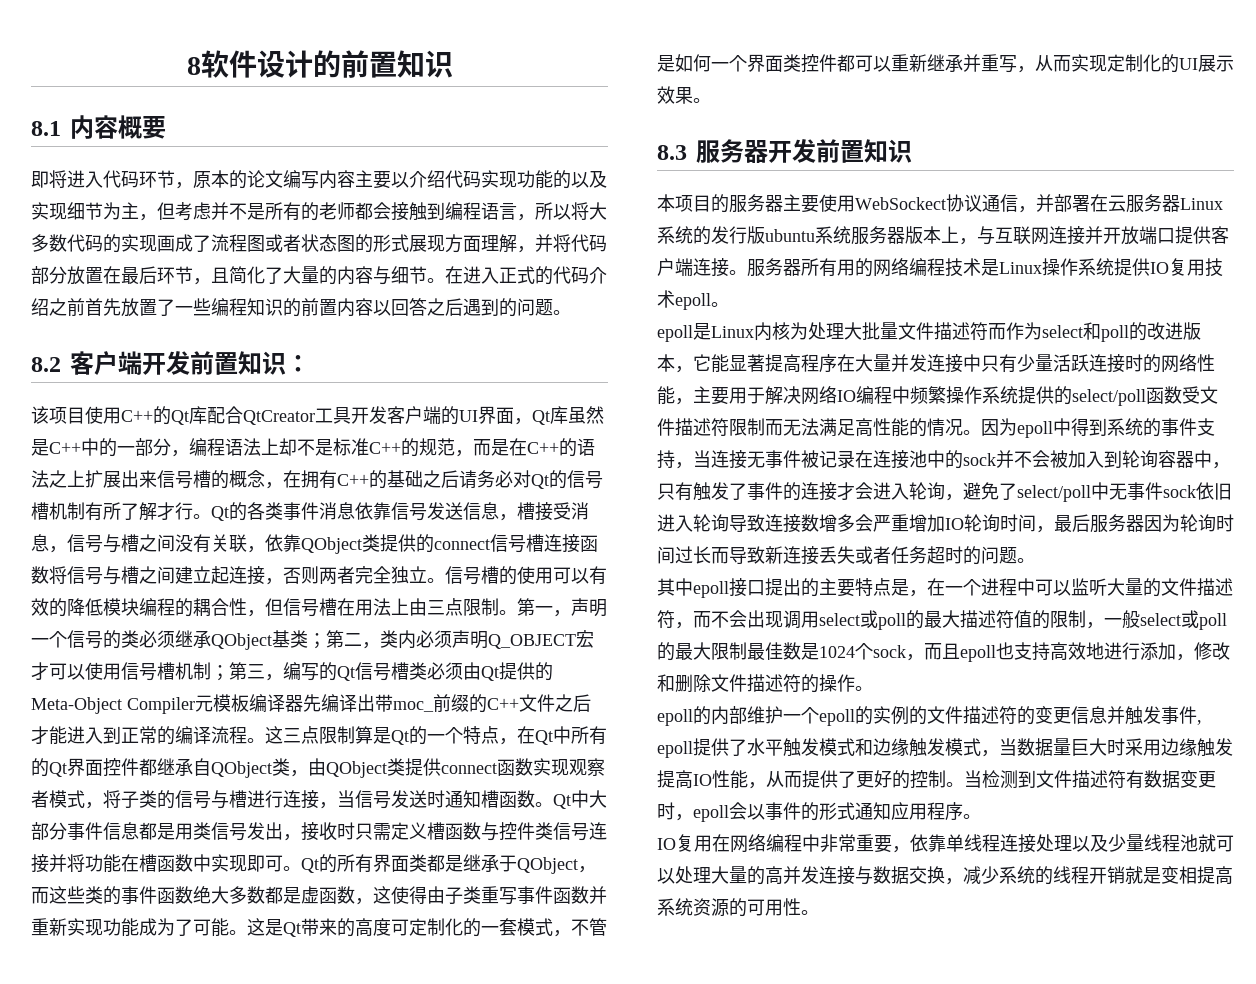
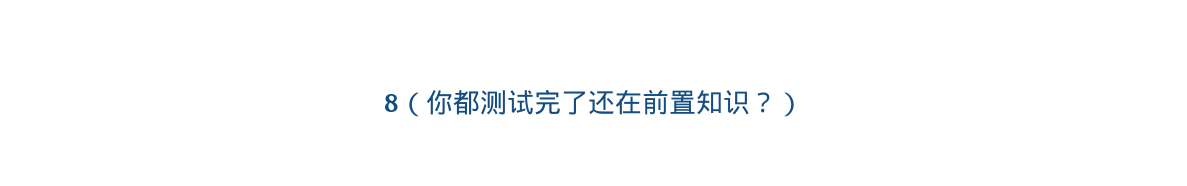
[200,50,453,78] [31,115,166,139] [31,170,607,189] [31,202,607,221] [31,234,607,253] [31,266,607,285] [31,298,571,317] [31,351,310,375] [31,406,604,425] [31,438,595,457] [31,470,603,489] [31,502,589,521] [31,534,598,554] [31,566,607,585] [31,598,607,617] [31,630,594,650] [31,662,553,681] [31,694,591,714] [31,726,607,745] [31,758,605,778] [31,790,607,809] [31,822,607,841] [31,854,596,874] [31,886,607,905] [31,918,607,937] [657,54,1234,73] [657,86,711,104] [657,139,912,163] [657,194,1223,213] [657,226,1229,245] [657,258,1223,277] [657,290,729,310] [657,322,1201,342] [657,354,1215,373] [657,386,1218,406] [657,418,1215,438] [657,450,1230,469] [657,482,1232,502] [657,514,1234,533] [657,546,1035,565] [657,578,1233,598] [657,610,1227,630] [657,642,1230,662] [657,674,873,693] [657,706,1202,726] [657,738,1233,758] [657,770,1216,789] [657,802,981,822] [657,834,1234,853] [657,866,1233,885] [657,898,819,917] 软件设计的前置知识 // 8.1内容概要 // 即将进入代码环节，原本的论文编写内容主要以介绍代码实现功能的以及实现细节为主，但考虑并不是所有的老师都会接触到编程语言，所以将大多数代码的实现画成了流程图或者状态图的形式展现方面理解，并将代码部分放置在最后环节，且简化了大量的内容与细节。在进入正式的代码介绍之前首先放置了一些编程知识的前置内容以回答之后遇到的问题。 // 8.2客户端开发前置知识： // 该项目使用C++的Qt库配合QtCreator工具开发客户端的UI界面，Qt库虽然是C++中的一部分，编程语法上却不是标准C++的规范，而是在C++的语法之上扩展出来信号槽的概念，在拥有C++的基础之后请务必对Qt的信号槽机制有所了解才行。Qt的各类事件消息依靠信号发送信息，槽接受消息，信号与槽之间没有关联，依靠QObject类提供的connect信号槽连接函数将信号与槽之间建立起连接，否则两者完全独立。信号槽的使用可以有效的降低模块编程的耦合性，但信号槽在用法上由三点限制。第一，声明一个信号的类必须继承QObject基类；第二，类内必须声明Q_OBJECT宏才可以使用信号槽机制；第三，编写的Qt信号槽类必须由Qt提供的Meta-Object Compiler元模板编译器先编译出带moc_前缀的C++文件之后才能进入到正常的编译流程。这三点限制算是Qt的一个特点，在Qt中所有的Qt界面控件都继承自QObject类，由QObject类提供connect函数实现观察者模式，将子类的信号与槽进行连接，当信号发送时通知槽函数。Qt中大部分事件信息都是用类信号发出，接收时只需定义槽函数与控件类信号连接并将功能在槽函数中实现即可。Qt的所有界面类都是继承于QObject，而这些类的事件函数绝大多数都是虚函数，这使得由子类重写事件函数并重新实现功能成为了可能。这是Qt带来的高度可定制化的一套模式，不管是如何一个界面类控件都可以重新继承并重写，从而实现定制化的UI展示效果。 // 8.3服务器开发前置知识 // 本项目的服务器主要使用WebSockect协议通信，并部署在云服务器Linux系统的发行版ubuntu系统服务器版本上，与互联网连接并开放端口提供客户端连接。服务器所有用的网络编程技术是Linux操作系统提供IO复用技术epoll。 // epoll是Linux内核为处理大批量文件描述符而作为select和poll的改进版本，它能显著提高程序在大量并发连接中只有少量活跃连接时的网络性能，主要用于解决网络IO编程中频繁操作系统提供的select/poll函数受文件描述符限制而无法满足高性能的情况。因为epoll中得到系统的事件支持，当连接无事件被记录在连接池中的sock并不会被加入到轮询容器中，只有触发了事件的连接才会进入轮询，避免了select/poll中无事件sock依旧进入轮询导致连接数增多会严重增加IO轮询时间，最后服务器因为轮询时间过长而导致新连接丢失或者任务超时的问题。 // 其中epoll接口提出的主要特点是，在一个进程中可以监听大量的文件描述符，而不会出现调用select或poll的最大描述符值的限制，一般select或poll的最大限制最佳数是1024个sock，而且epoll也支持高效地进行添加，修改和删除文件描述符的操作。 // epoll的内部维护一个epoll的实例的文件描述符的变更信息并触发事件, epoll提供了水平触发模式和边缘触发模式，当数据量巨大时采用边缘触发提高IO性能，从而提供了更好的控制。当检测到文件描述符有数据变更时，epoll会以事件的形式通知应用程序。 // IO复用在网络编程中非常重要，依靠单线程连接处理以及少量线程池就可以处理大量的高并发连接与数据交换，减少系统的线程开销就是变相提高系统资源的可用性。 -> [398,89,804,117] （你都测试完了还在前置知识？）

